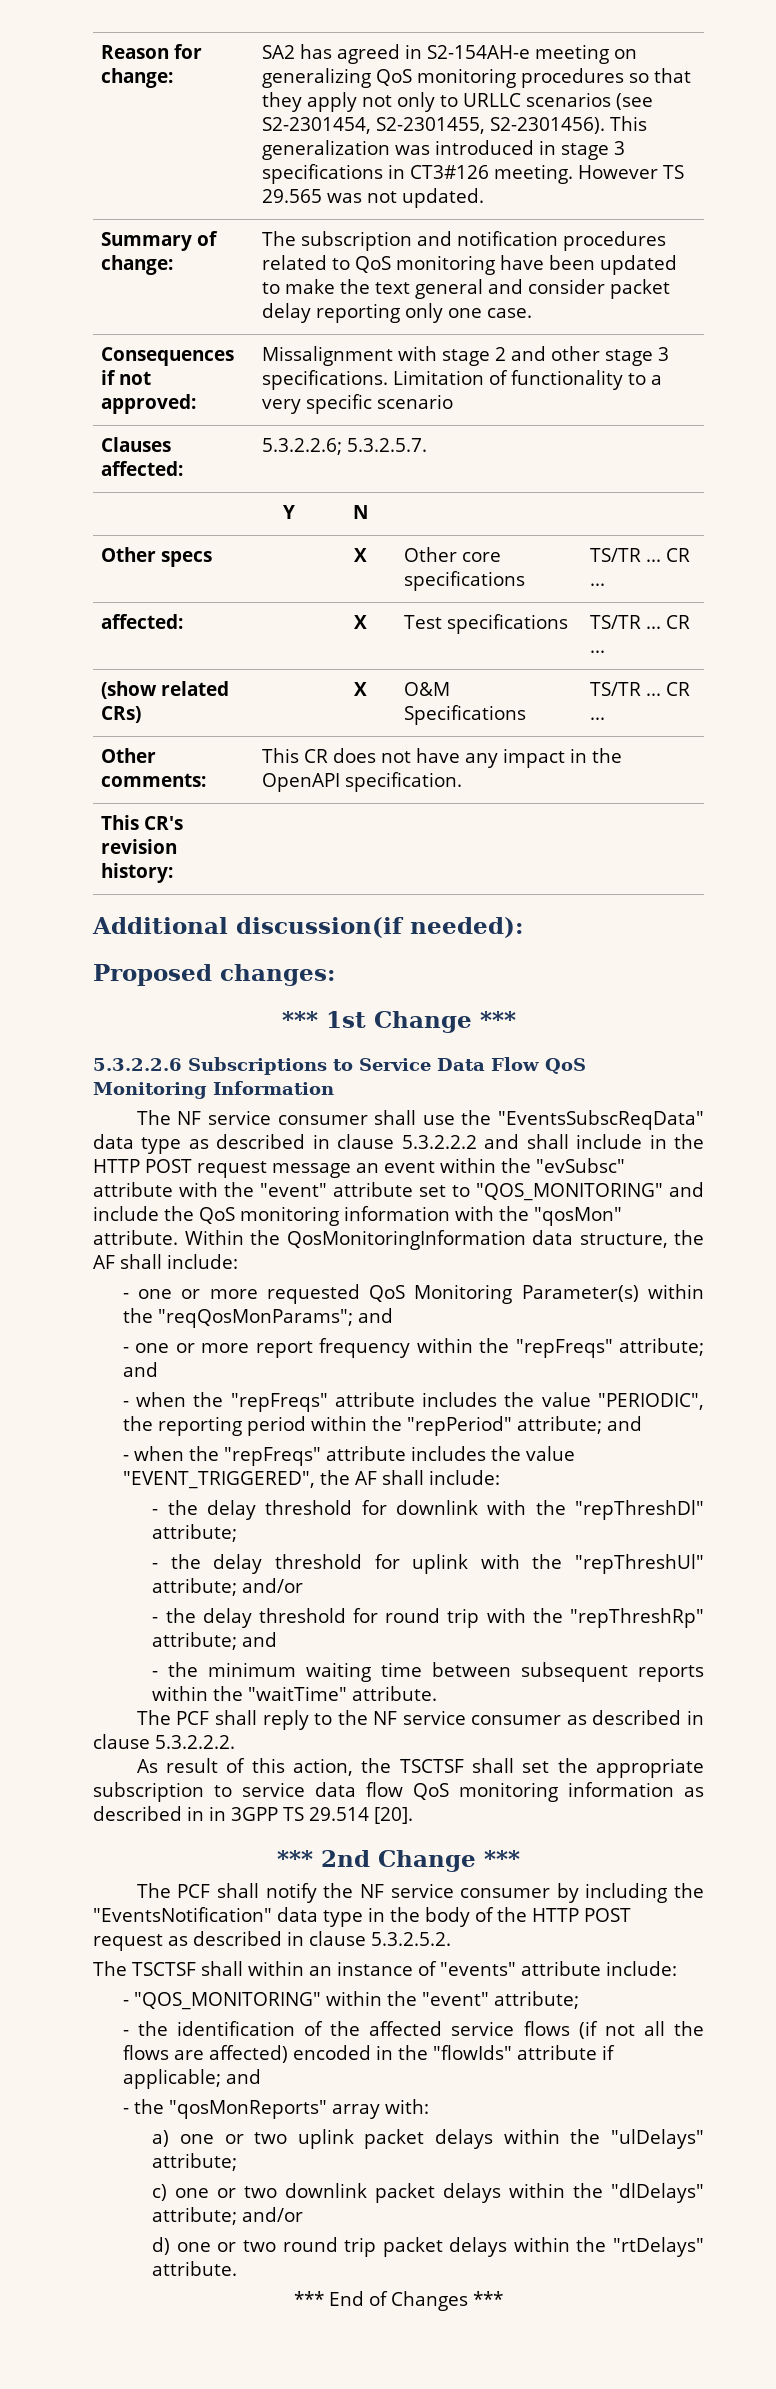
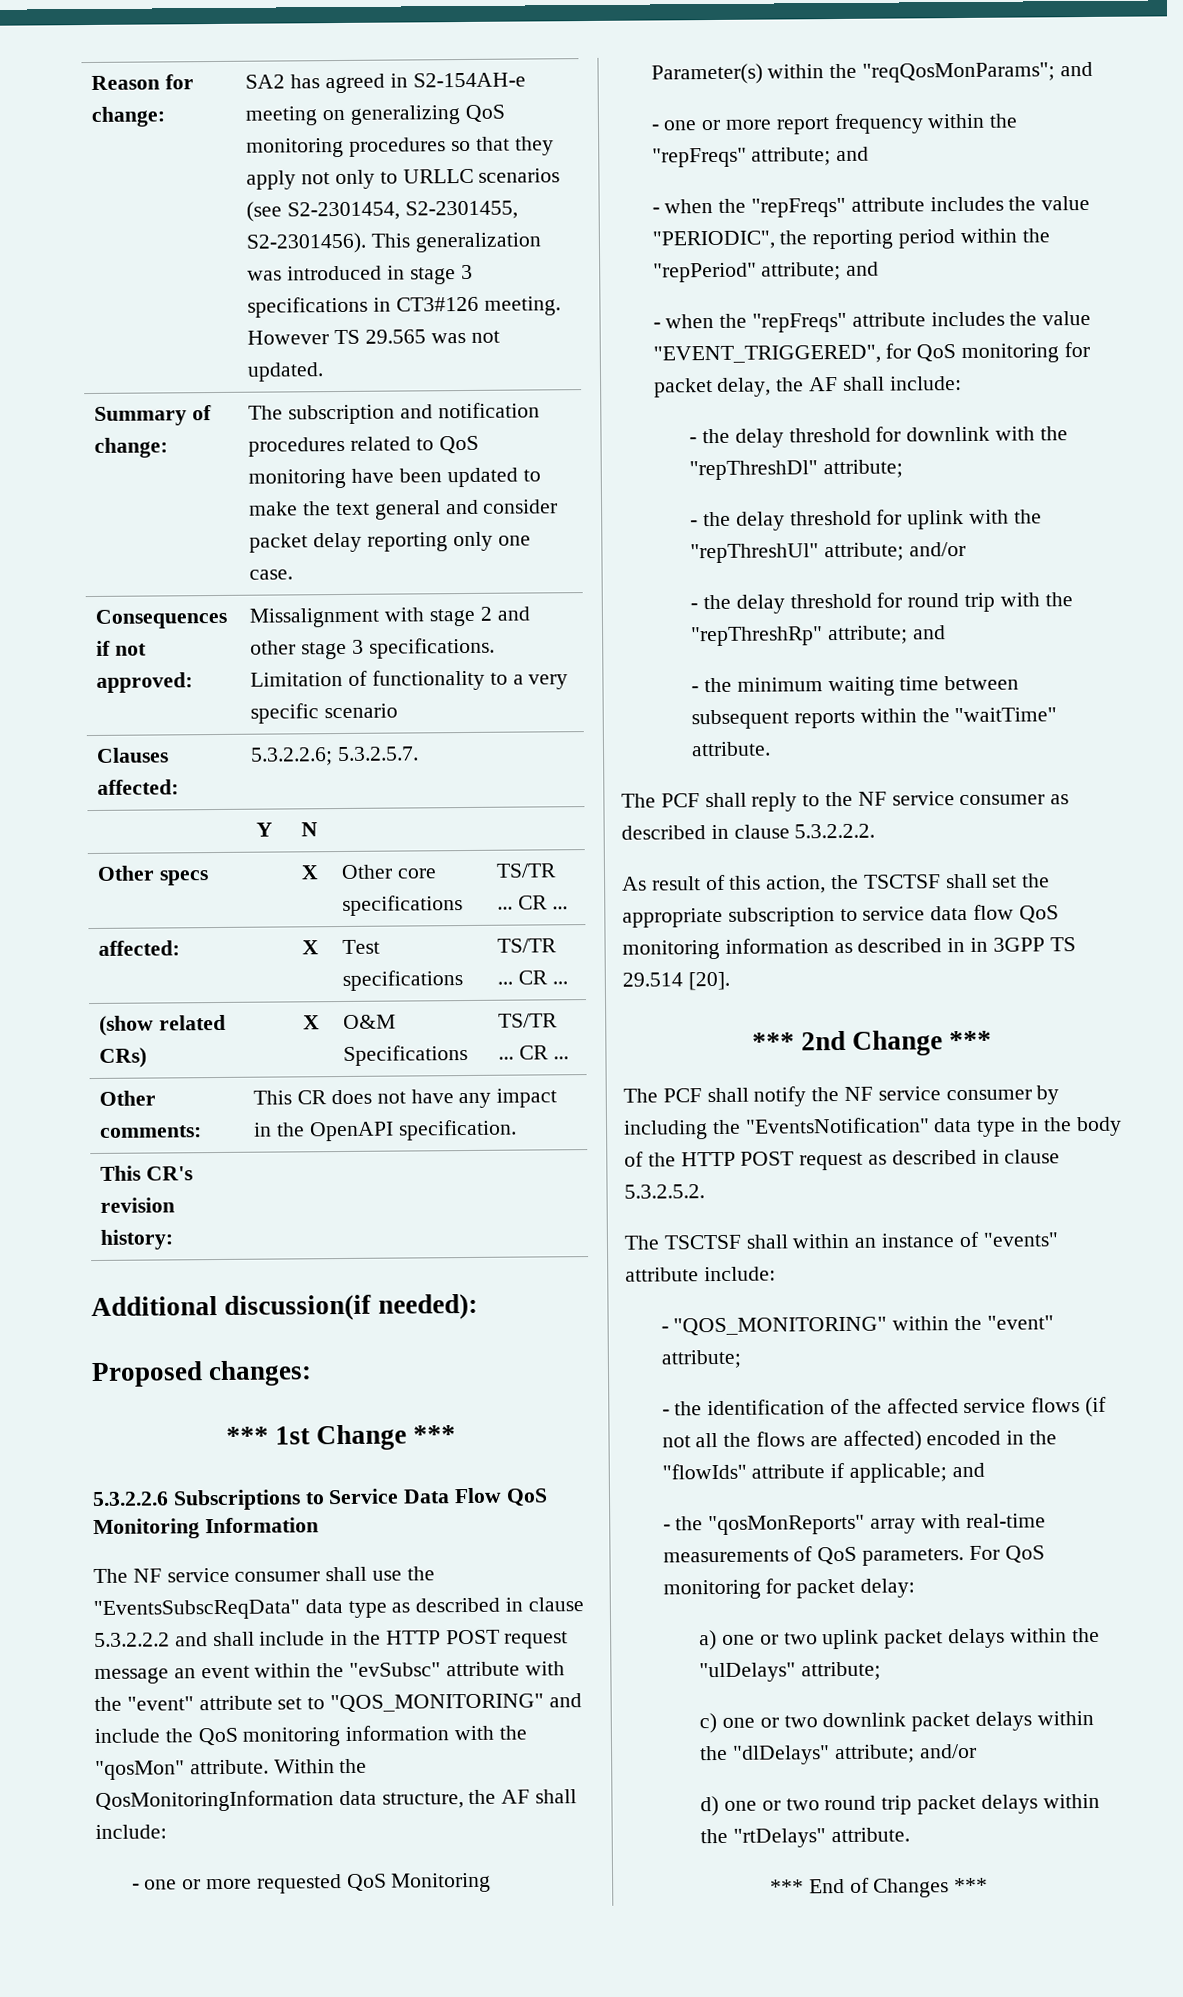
(315, 1480) none -> [885,341,1090,364] [653,377,772,398] for QoS monitoring for packet delay,
[384,2099,429,2114] with: -> [920,1513,1046,1529] [662,1545,1045,1566] [662,1578,916,1600] with real-time measurements of QoS parameters. For QoS monitoring for packet delay:

